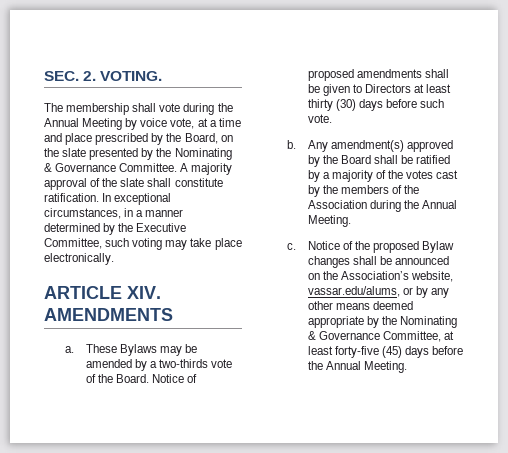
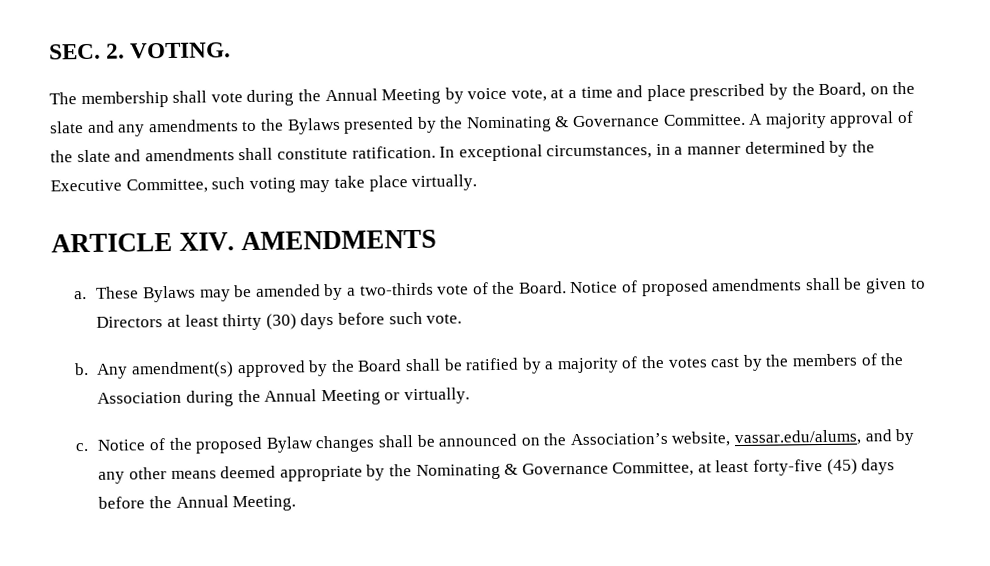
(87, 152) none -> [86,117,341,137] and any amendments to the Bylaws
(145, 182) none -> [114,148,235,162] and amendments
[44,253,114,265] electronically. -> [411,174,478,192] virtually.
[307,215,351,227] Meeting. -> [320,387,470,406] Meeting or virtually.
[402,287,413,295] or -> [864,429,892,442] and

